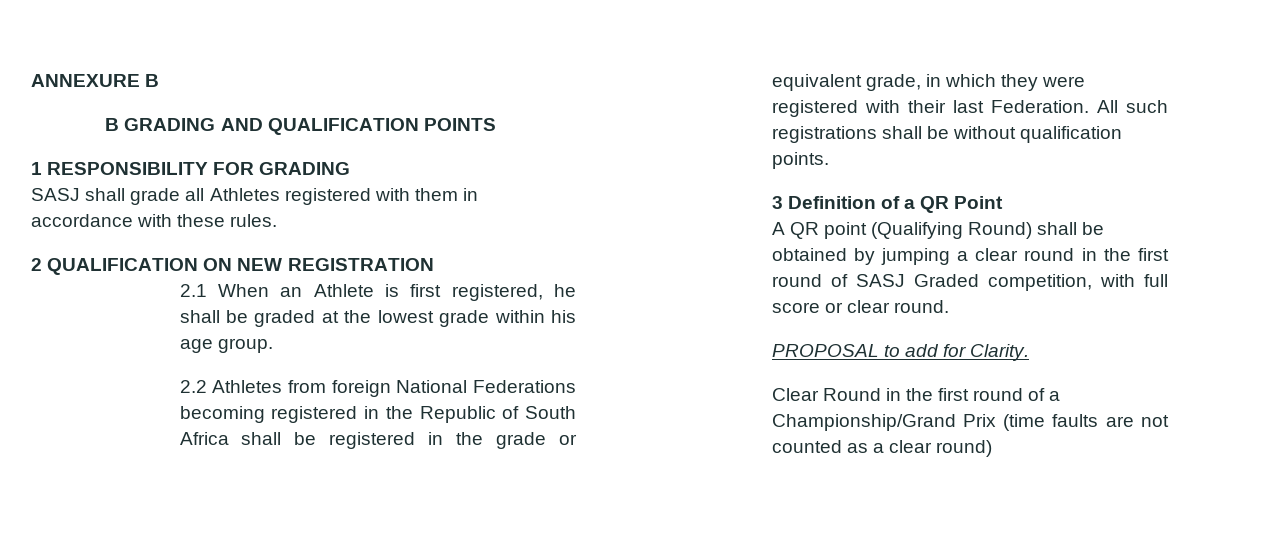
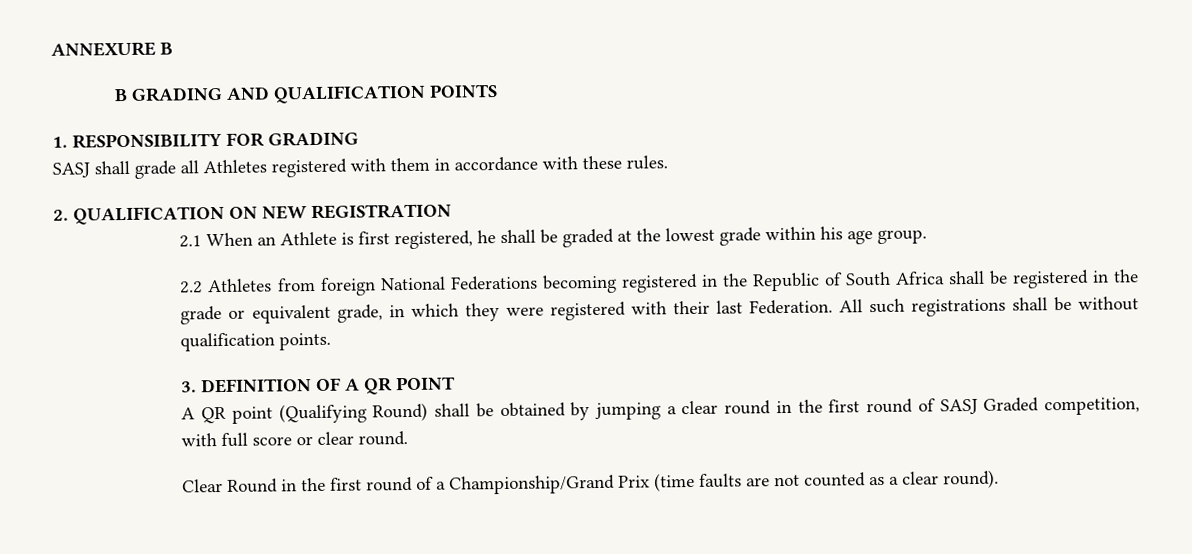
[31,162,42,175] 1 -> [52,136,68,148] 1.
[31,258,42,271] 2 -> [53,209,69,221] 2.
[771,196,1004,213] 3 Definition of a QR Point -> [181,376,456,395] 3. DEFINITION OF A QR POINT
[771,344,1030,361] // PROPOSAL to add for Clarity. -> (409, 438) none
[936,440,993,457] round) -> [943,469,1000,489] round).

